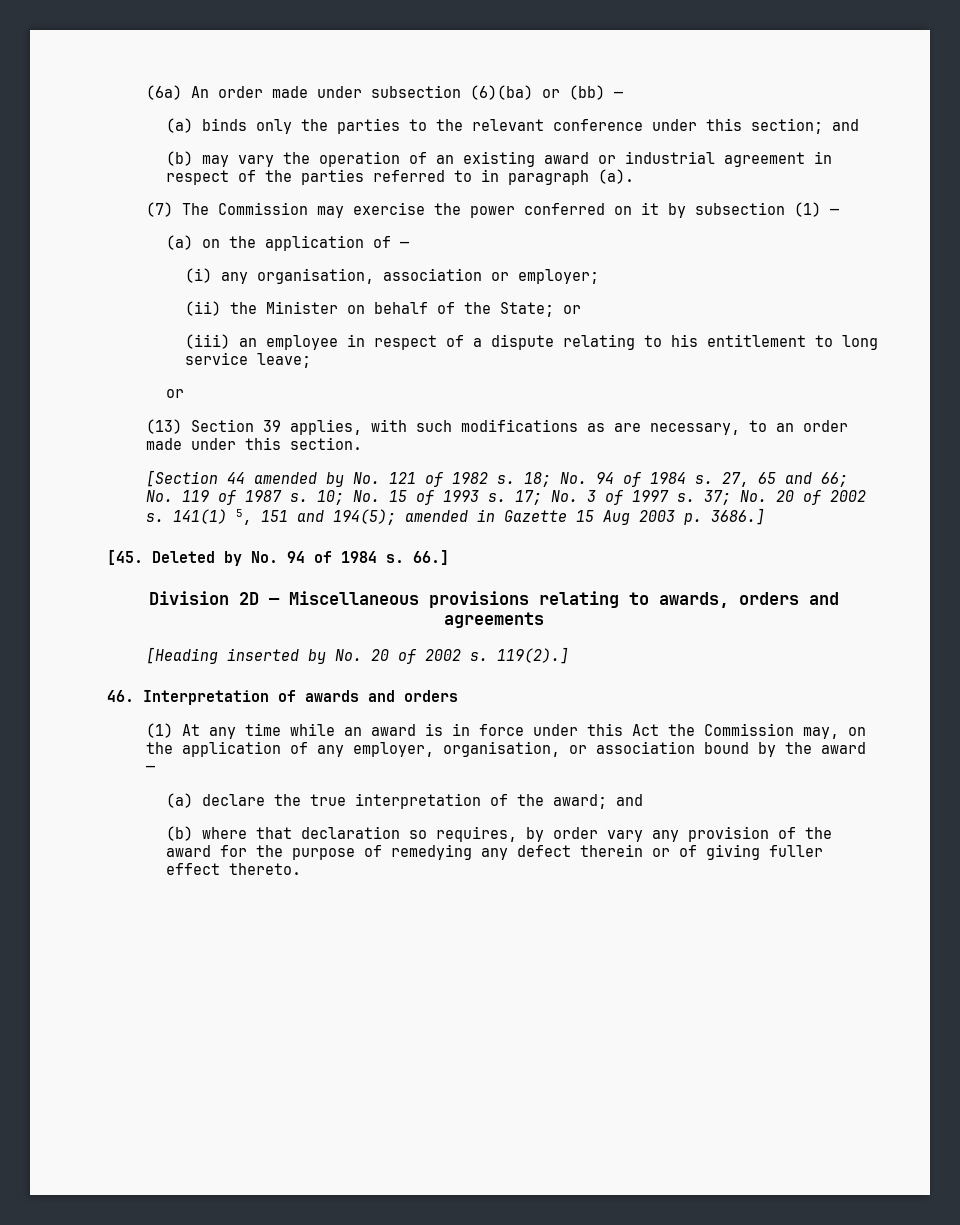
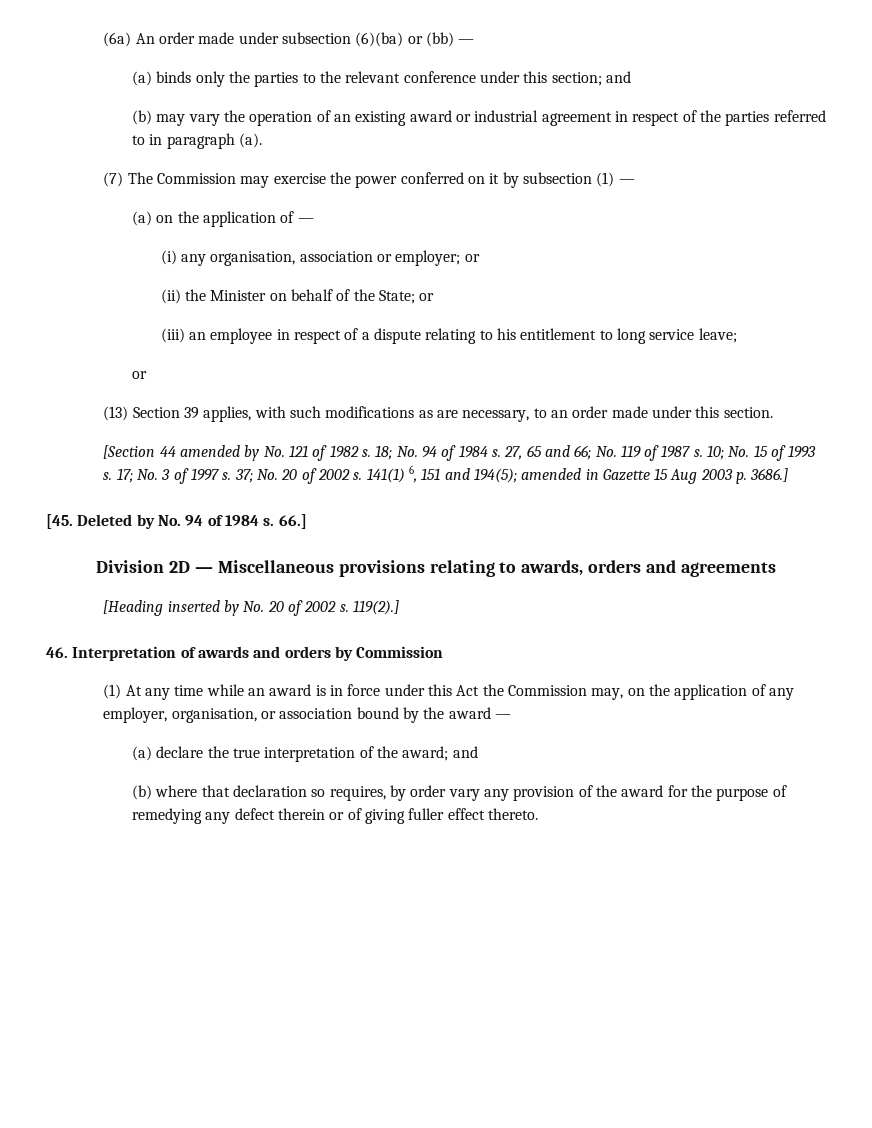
(599, 276) none -> [464,254,480,262] or
[235,509,252,525] 5, -> [408,465,417,483] 6,
(458, 696) none -> [334,646,444,661] by Commission

